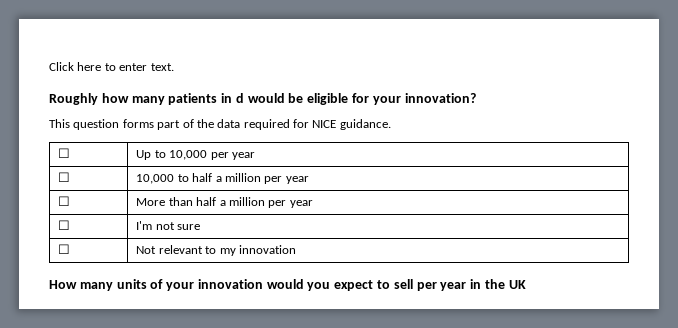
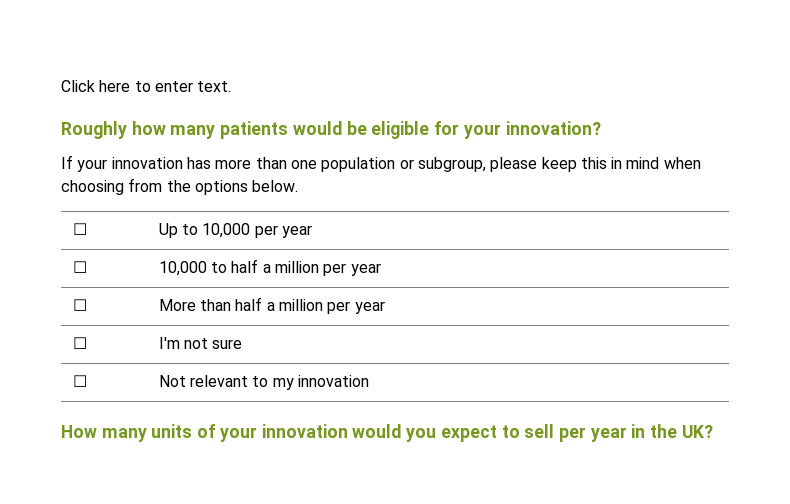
[221,93,244,103] in d -> (289, 130) none
[49,119,391,130] This question forms part of the data required for NICE guidance. -> [61,155,701,172] [61,178,299,195] If your innovation has more than one population or subgroup, please keep this in mind when choosing from the options below.
[508,280,526,289] UK -> [681,425,713,438] UK?

